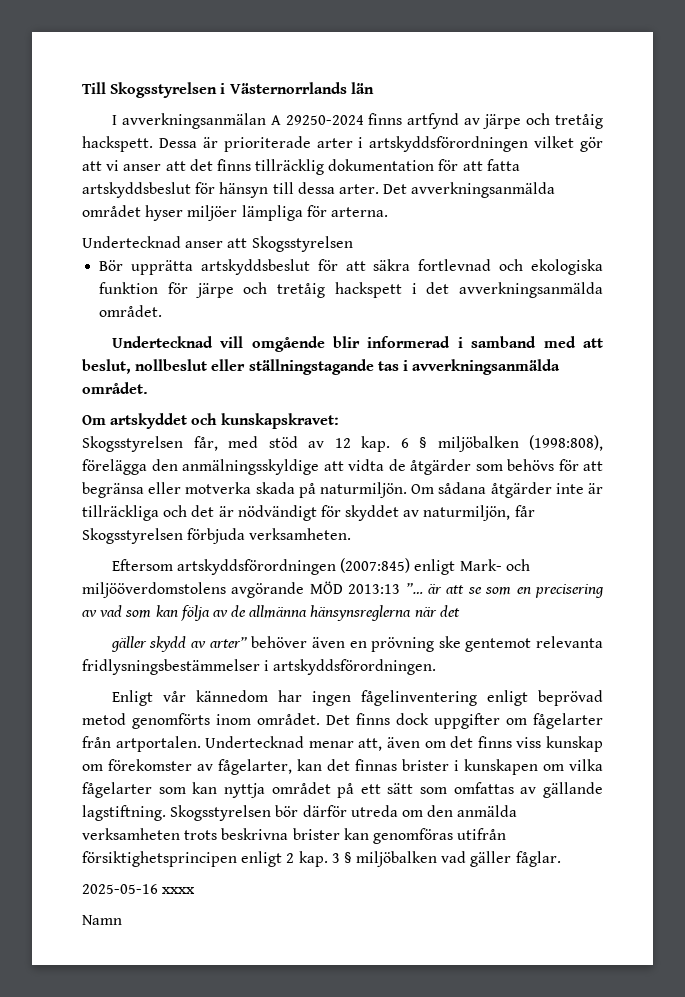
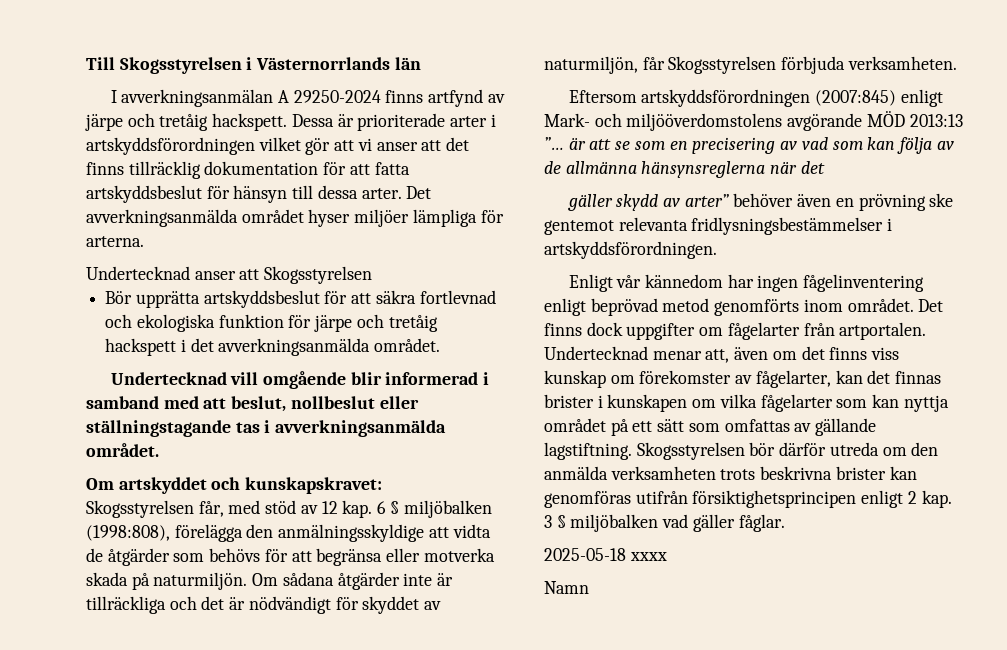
[82,884,158,894] 2025-05-16 -> [544,548,626,561] 2025-05-18

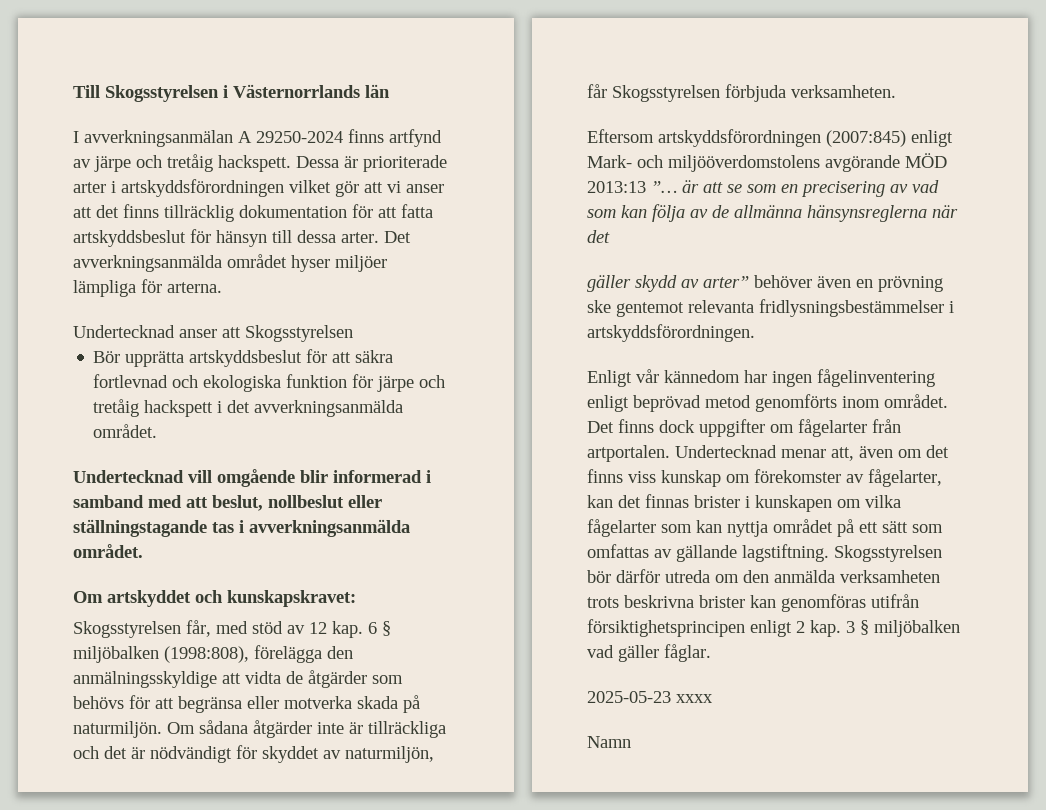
[544,548,626,561] 2025-05-18 -> [587,691,671,703] 2025-05-23

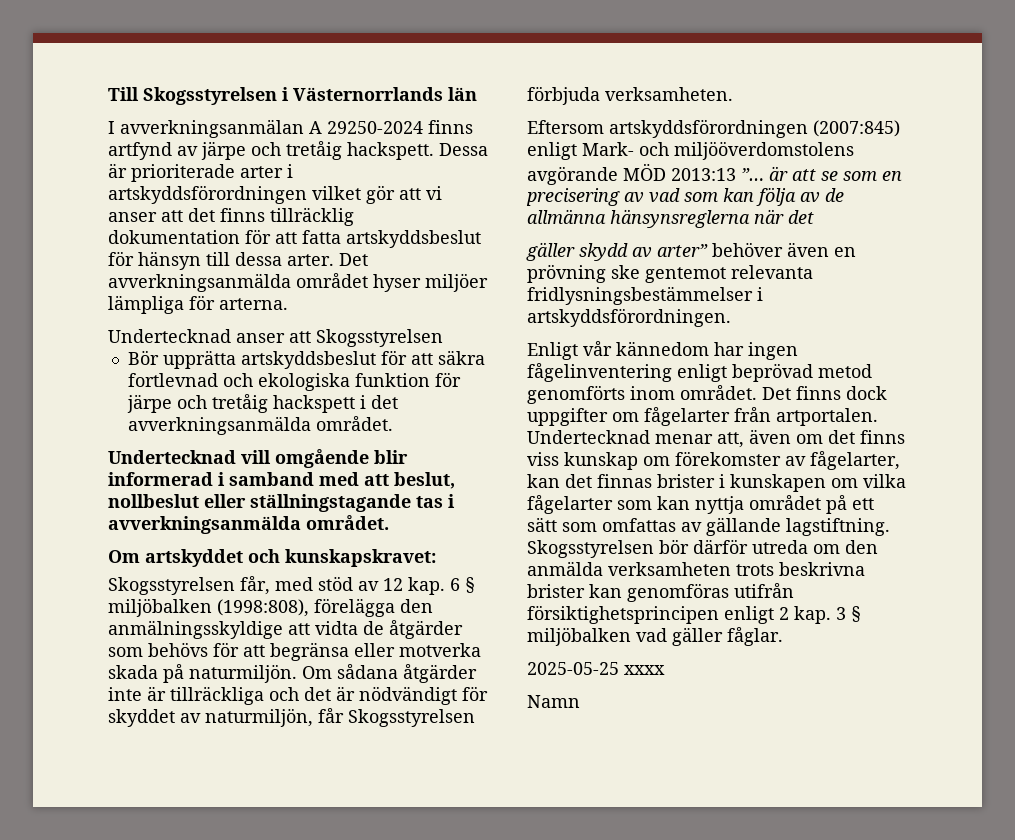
[587,691,671,703] 2025-05-23 -> [527,662,619,675] 2025-05-25

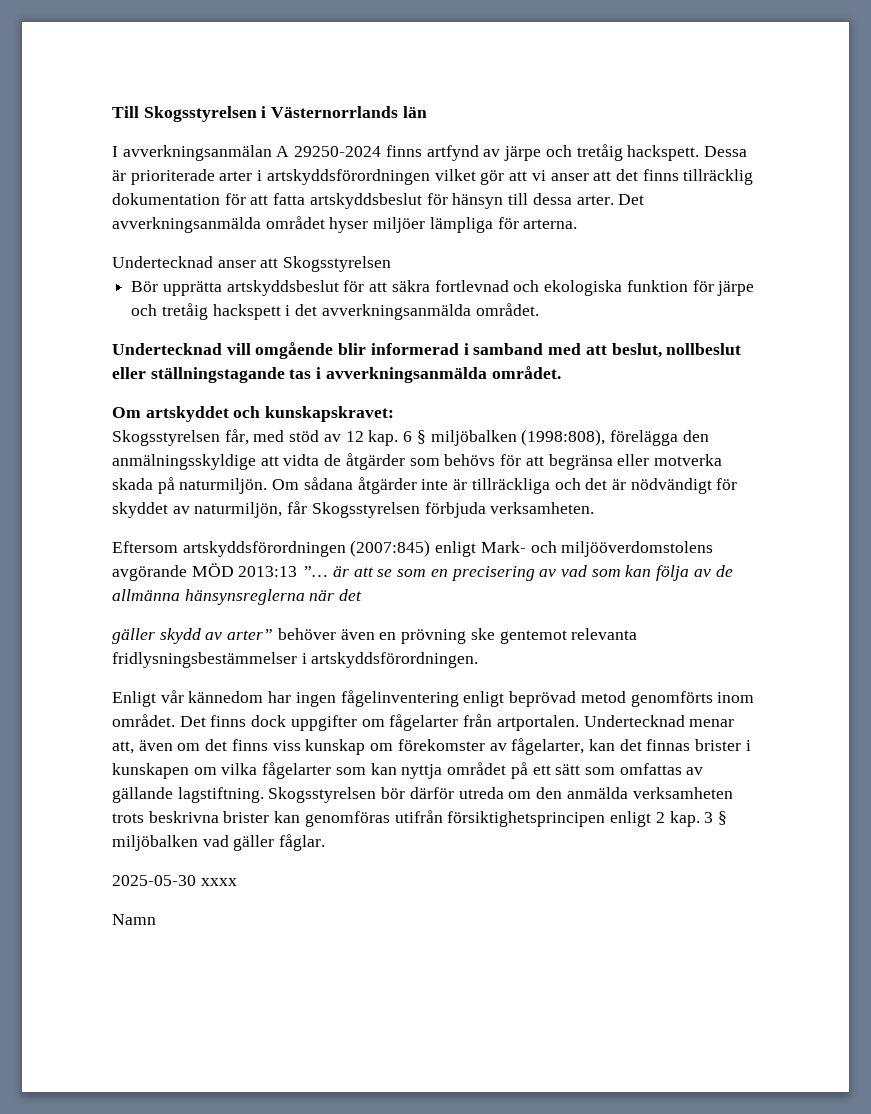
[527,662,619,675] 2025-05-25 -> [112,875,196,886] 2025-05-30

